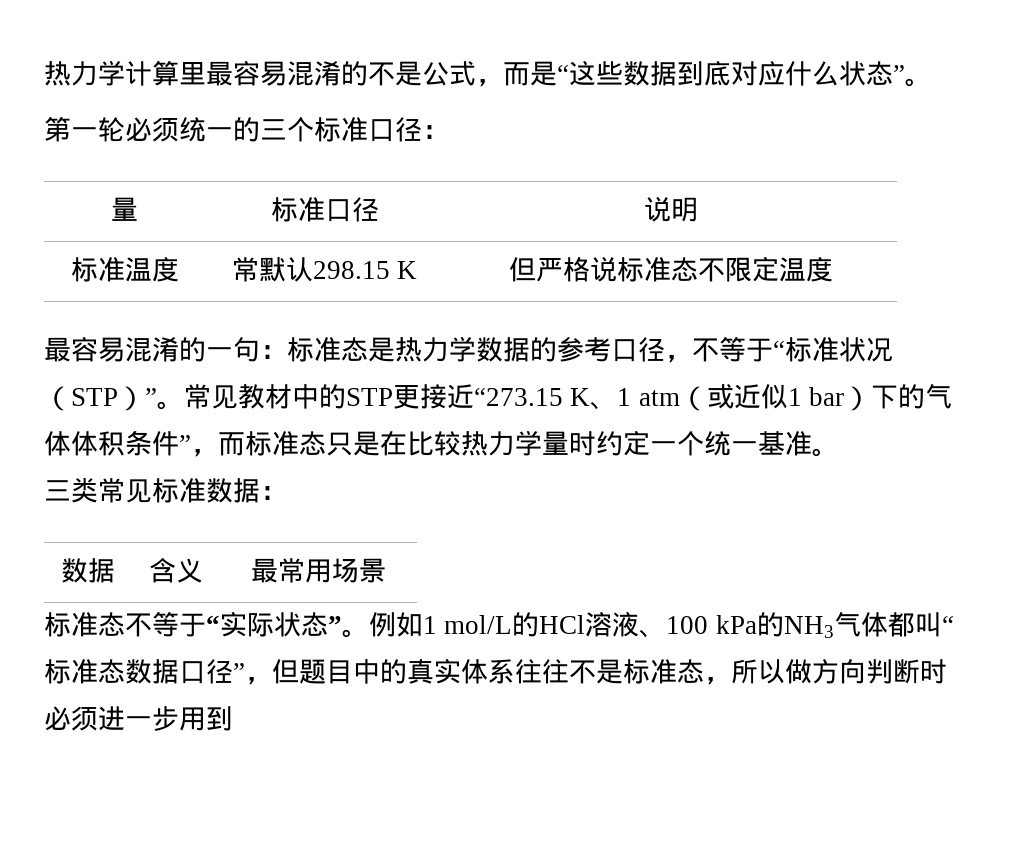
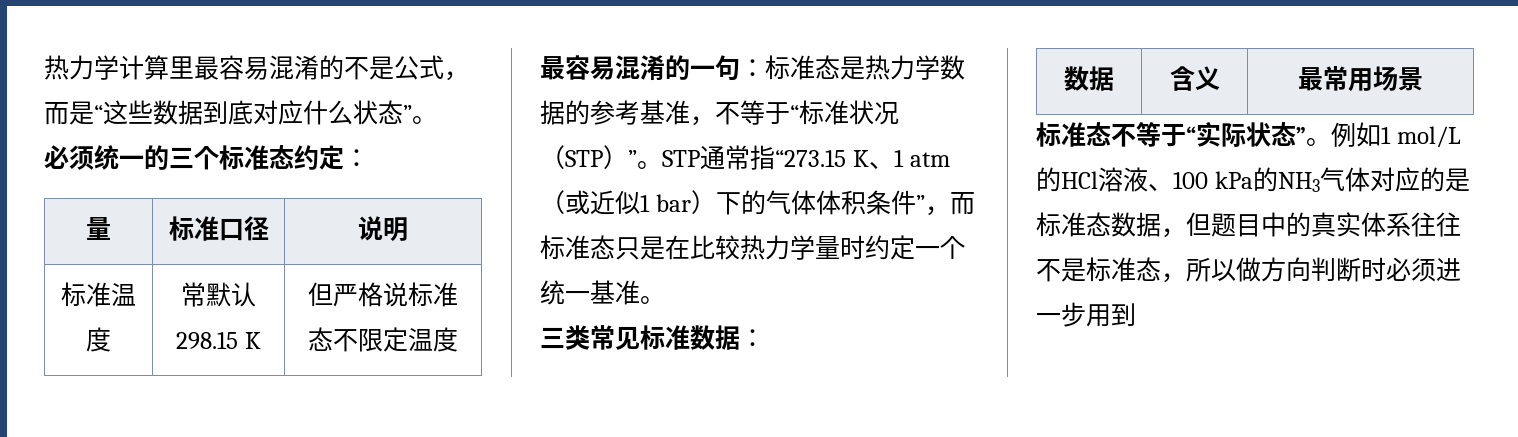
[44,116,125,142] 第一轮 -> (437, 120) none
[368,117,422,142] 口径 -> [269,145,344,170] 态约定
[611,337,665,362] 口径 -> [640,100,690,125] 基准
[184,384,474,409] 常见教材中的STP更接近 -> [662,145,775,170] STP通常指
[887,612,954,637] 都叫“ -> [1369,167,1470,192] 对应的是
[179,659,245,684] 口径” -> (1161, 224) none

